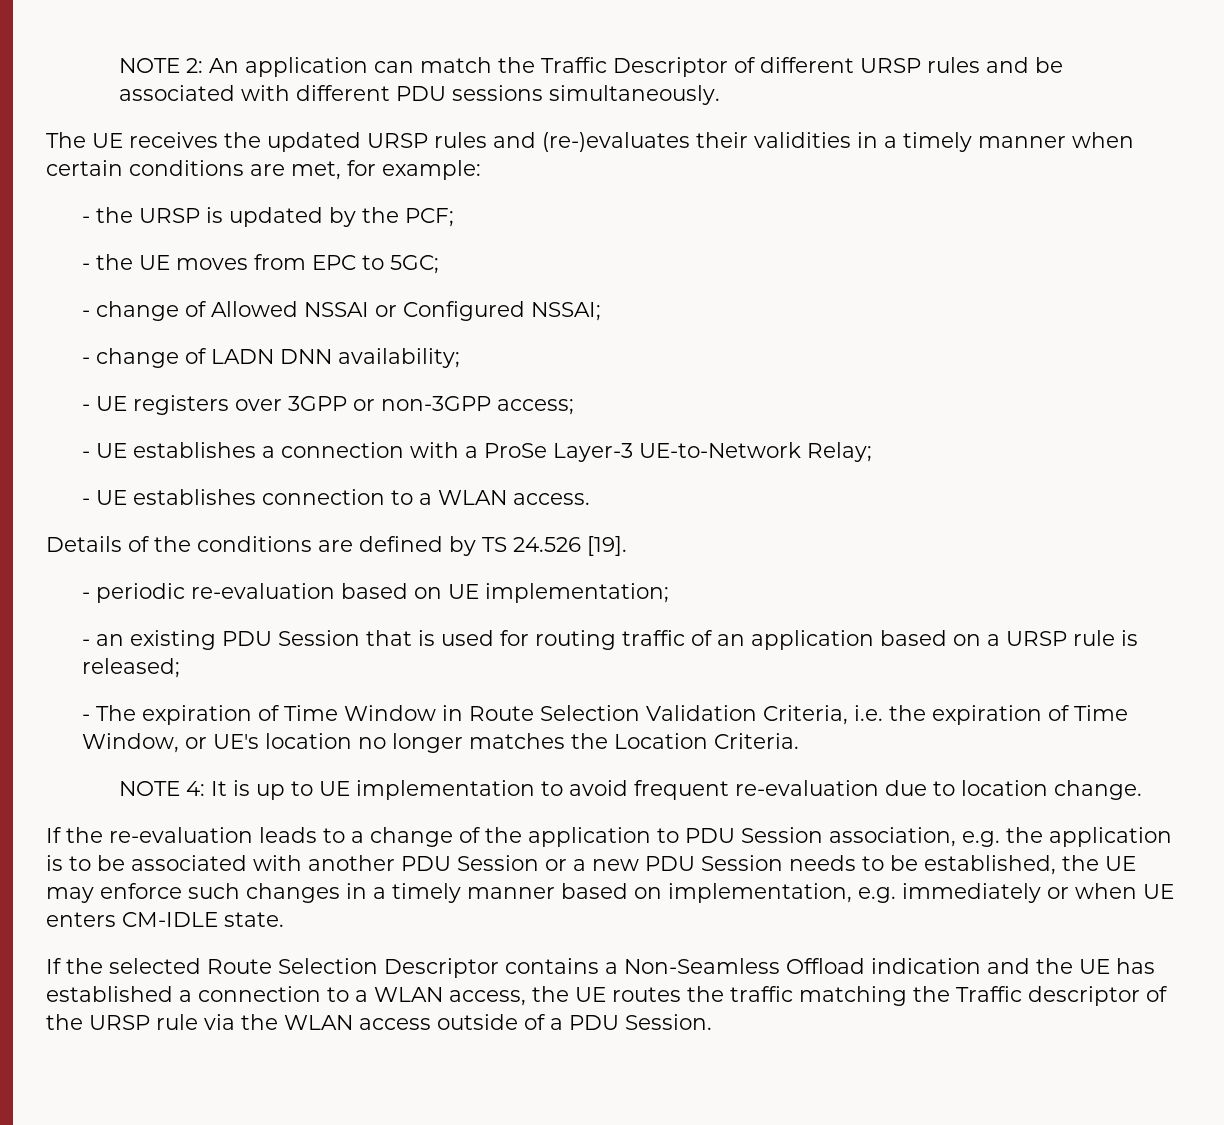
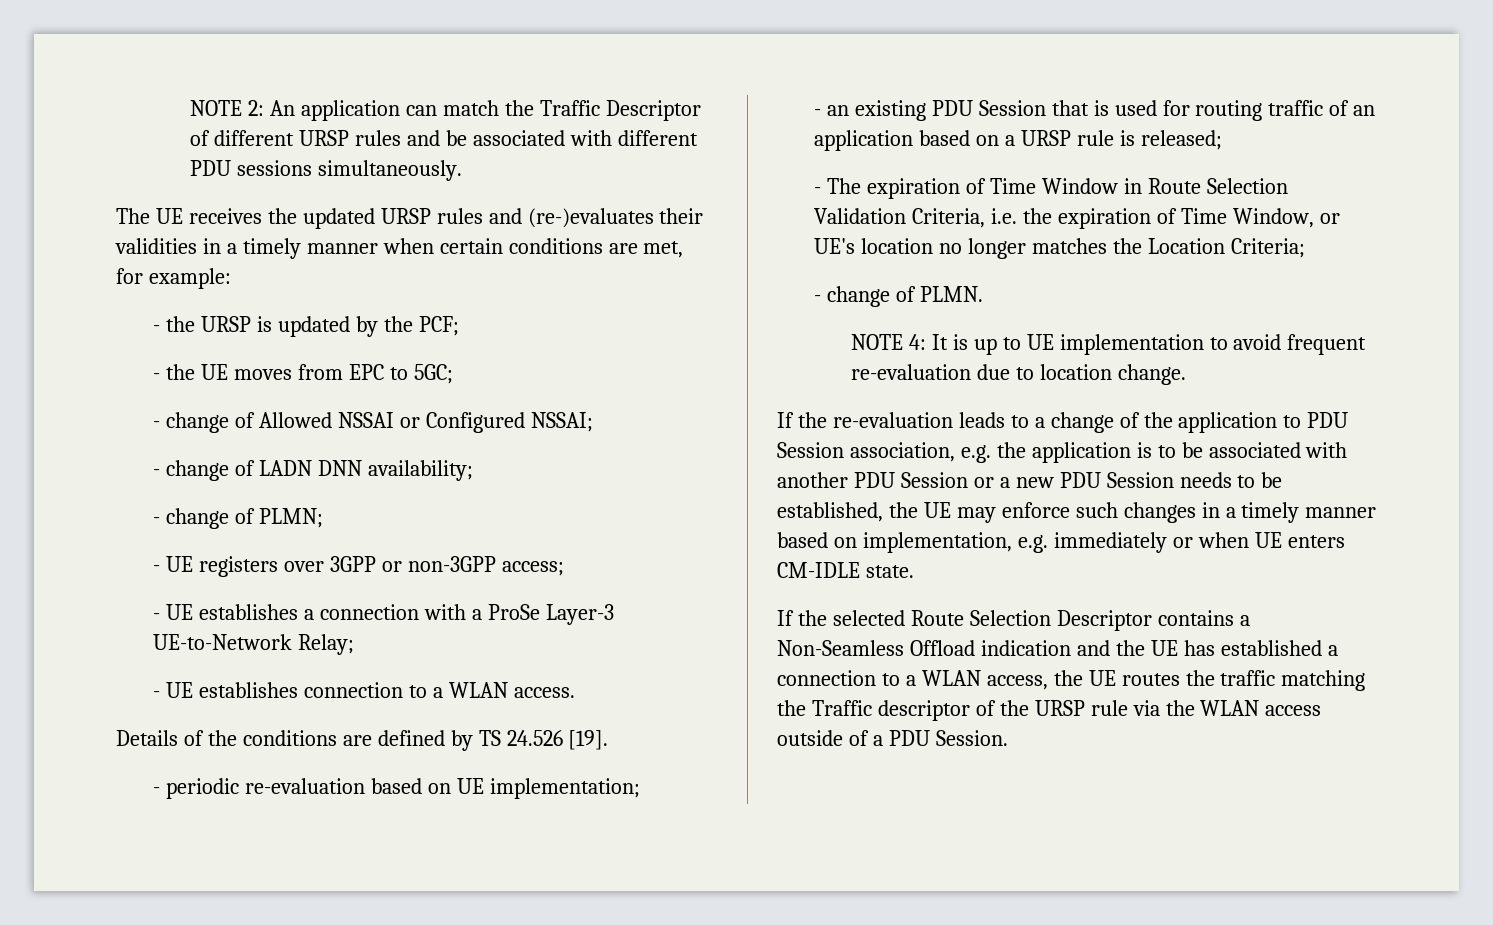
(461, 358) none -> [153,508,323,529] // - change of PLMN;
[714,733,800,749] Criteria. -> [1230,238,1305,258] [814,286,983,307] Criteria; // - change of PLMN.

